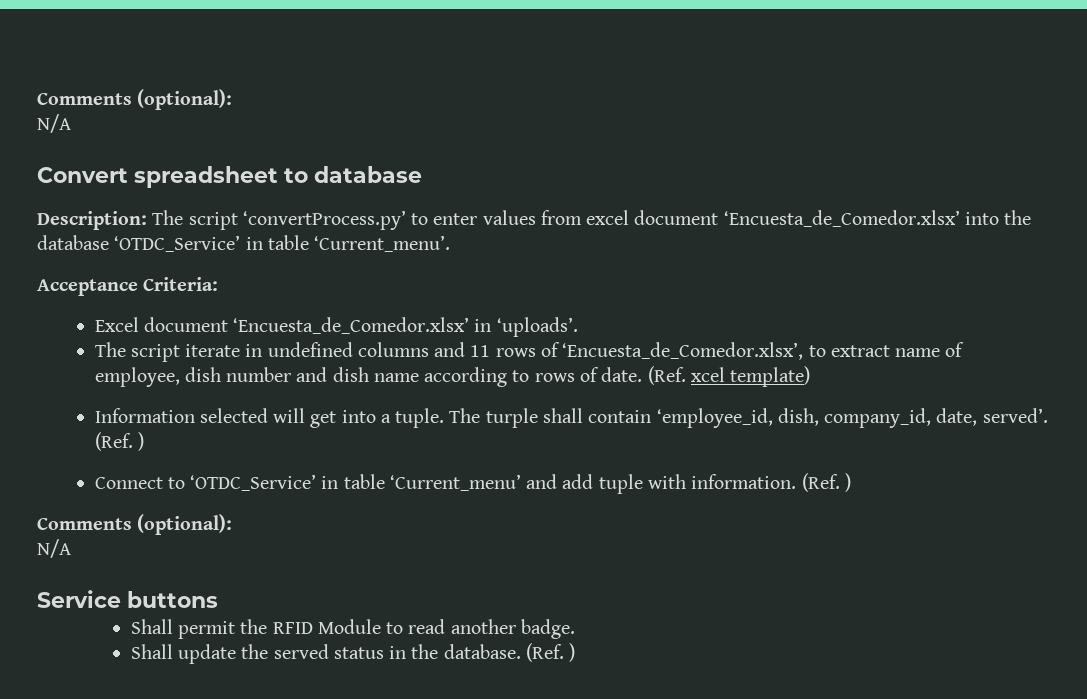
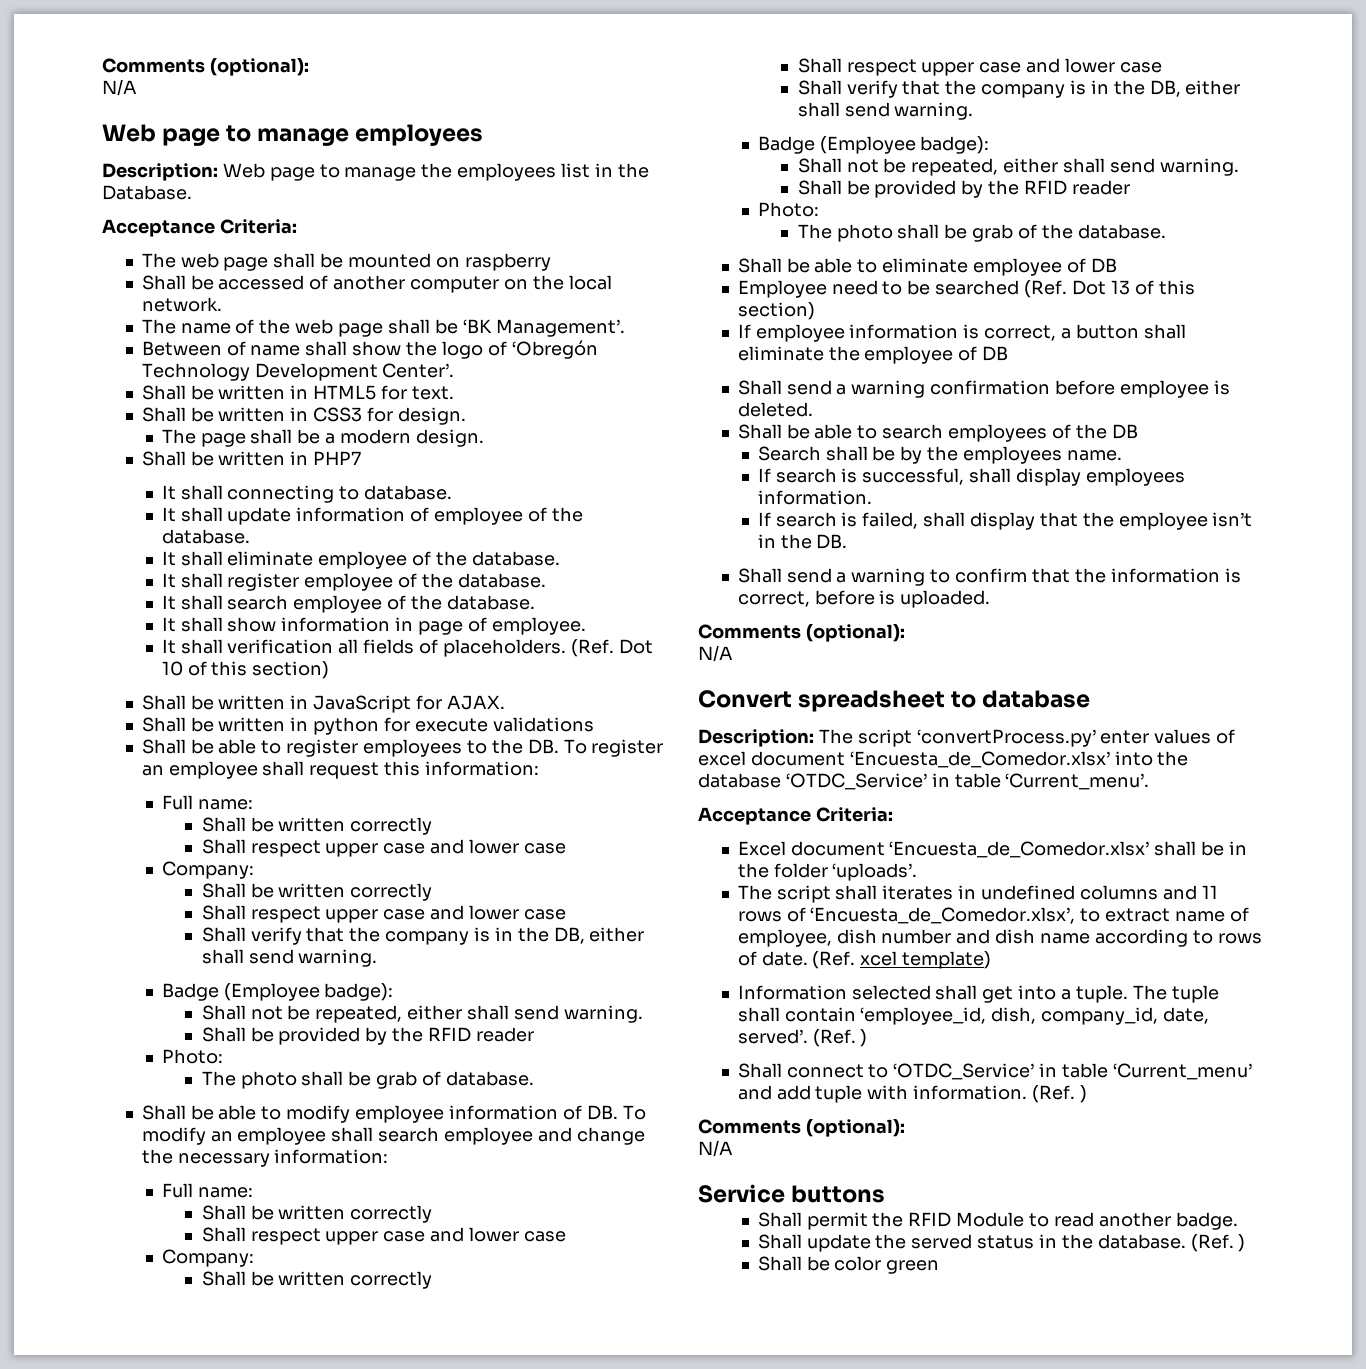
[37,89,233,110] [37,114,71,133] Comments (optional): // N/A -> [102,58,309,76] [102,79,137,96] [102,124,484,146] [102,163,649,181] [102,185,192,200] [102,219,297,237] [141,253,551,271] [141,275,612,293] [141,297,222,312] [141,319,625,337] [141,340,598,359] [141,363,455,381] [141,385,454,400] [141,407,466,425] [161,429,484,447] [141,451,362,466] [161,485,453,503] [161,507,583,525] [161,529,250,544] [161,551,560,569] [161,573,546,591] [161,595,535,613] [161,617,586,635] [161,639,653,657] [161,661,330,679] [141,695,505,713] [141,717,594,735] [141,739,664,757] [141,761,540,779] [161,795,253,810] [201,817,433,835] [201,839,566,857] [161,861,254,879] [201,883,433,901] [201,905,566,923] [201,927,645,945] [201,949,378,967] [161,983,394,1001] [201,1005,643,1023] [201,1027,534,1045] [161,1049,223,1064] [201,1071,534,1089] [141,1105,646,1123] [141,1127,645,1145] [141,1149,389,1167] [161,1183,253,1198] [201,1205,433,1223] [201,1227,566,1245] [161,1249,254,1267] [201,1271,433,1289] [797,58,1162,76] [797,80,1241,98] [797,102,974,120] [757,136,990,154] [797,158,1239,176] [797,180,1130,198] [757,202,819,217] [797,224,1166,242] [737,258,1117,276] [737,280,1195,298] [737,302,815,320] [737,324,1186,342] [737,346,1009,364] [737,380,1230,398] [737,402,813,417] [737,424,1138,442] [757,446,1122,464] [757,468,1185,486] [757,490,872,505] [757,512,1253,530] [757,534,848,549] [737,568,1241,586] [737,590,991,608] [698,624,905,642] [698,645,733,662] Comments (optional): // N/A // Web page to manage employees // Description: Web page to manage the employees list in the Database. // Acceptance Criteria: // The web page shall be mounted on raspberry // Shall be accessed of another computer on the local network. // The name of the web page shall be ‘BK Management’. // Between of name shall show the logo of ‘Obregón Technology Development Center’. // Shall be written in HTML5 for text. // Shall be written in CSS3 for design. // The page shall be a modern design. // Shall be written in PHP7 // It shall connecting to database. // It shall update information of employee of the database. // It shall eliminate employee of the database. // It shall register employee of the database. // It shall search employee of the database. // It shall show information in page of employee. // It shall verification all fields of placeholders. (Ref. Dot 10 of this section) // Shall be written in JavaScript for AJAX. // Shall be written in python for execute validations // Shall be able to register employees to the DB. To register an employee shall request this information: // Full name: // Shall be written correctly // Shall respect upper case and lower case // Company: // Shall be written correctly // Shall respect upper case and lower case // Shall verify that the company is in the DB, either shall send warning. // Badge (Employee badge): // Shall not be repeated, either shall send warning. // Shall be provided by the RFID reader // Photo: // The photo shall be grab of database. // Shall be able to modify employee information of DB. To modify an employee shall search employee and change the necessary information: // Full name: // Shall be written correctly // Shall respect upper case and lower case // Company: // Shall be written correctly // Shall respect upper case and lower case // Shall verify that the company is in the DB, either shall send warning. // Badge (Employee badge): // Shall not be repeated, either shall send warning. // Shall be provided by the RFID reader // Photo: // The photo shall be grab of the database. // Shall be able to eliminate employee of DB // Employee need to be searched (Ref. Dot 13 of this section) // If employee information is correct, a button shall eliminate the employee of DB // Shall send a warning confirmation before employee is deleted. // Shall be able to search employees of the DB // Search shall be by the employees name. // If search is successful, shall display employees information. // If search is failed, shall display that the employee isn’t in the DB. // Shall send a warning to confirm that the information is correct, before is uploaded. // Comments (optional): // N/A
[411,213,429,225] to -> (1096, 738) none
[540,210,582,225] from -> [1216,729,1236,744] of
[474,319,492,332] in -> [1154,841,1248,856] [737,863,828,878] shall be in the folder
[185,344,241,357] iterate -> [835,885,954,900] shall iterates
[273,408,306,423] will -> [935,985,978,1000] shall
[485,408,538,428] turple -> [1171,985,1219,1003] tuple
[94,477,163,489] Connect -> [737,1063,864,1078] Shall connect
(576, 652) none -> [757,1256,940,1274] // Shall be color green

